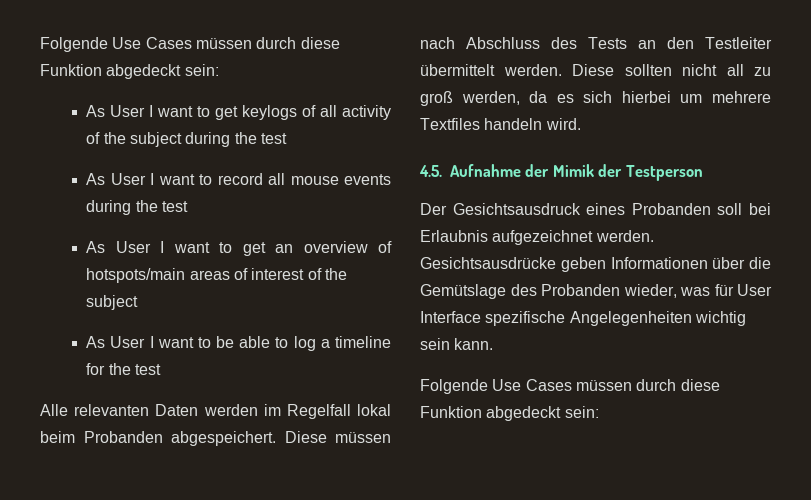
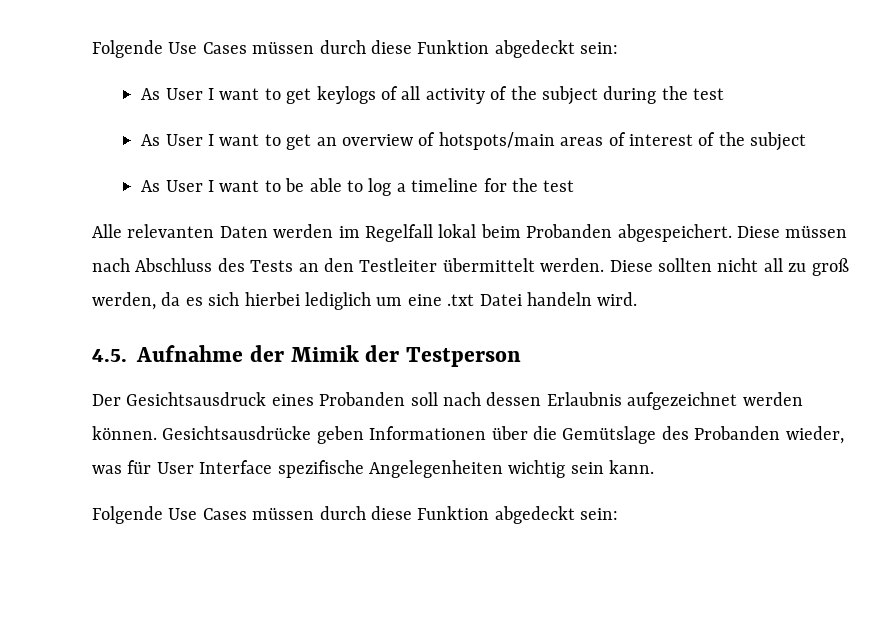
[86,173,391,185] [86,200,188,215] // As User I want to record all mouse events during the test -> (725, 94) none
[680,91,771,103] [420,118,480,130] um mehrere Textfiles -> [305,292,522,310] lediglich um eine .txt Datei
[749,203,771,215] [420,230,654,245] bei Erlaubnis aufgezeichnet werden. -> [443,392,803,410] [92,426,157,440] nach dessen Erlaubnis aufgezeichnet werden können.

